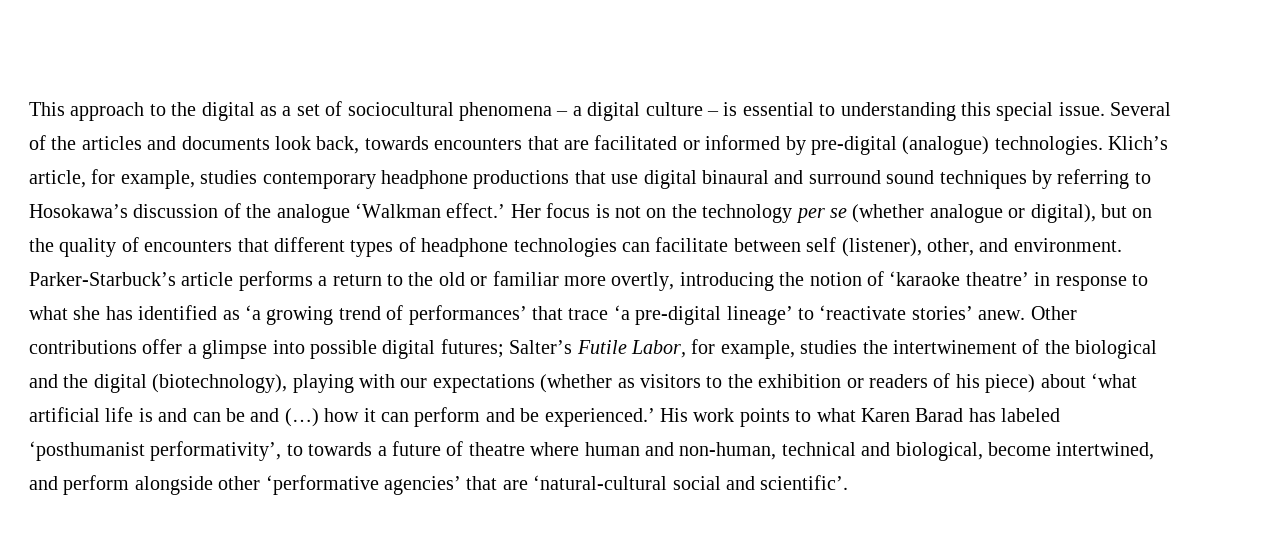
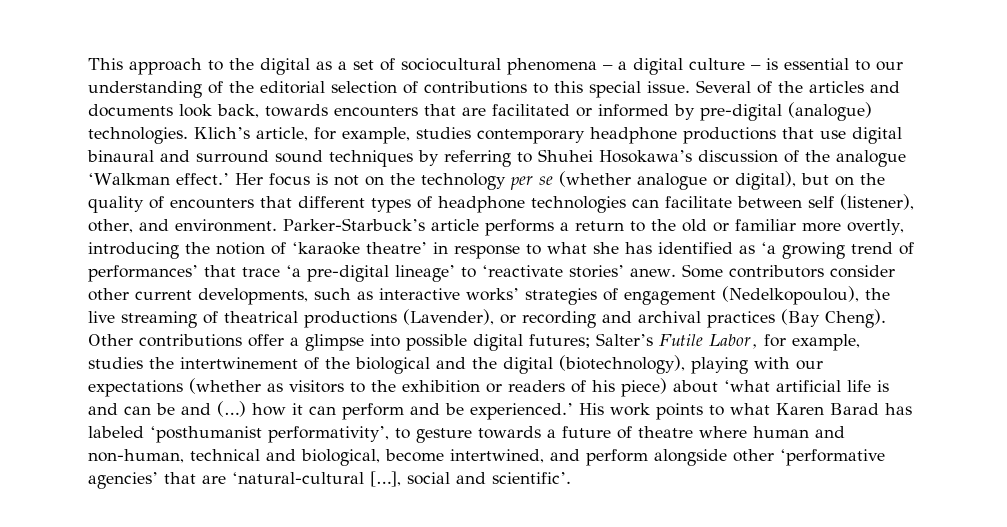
[840,102,956,121] understanding -> [876,61,903,71] [88,81,548,98] our understanding of the editorial selection of contributions to
(1151, 178) none -> [538,149,593,162] Shuhei
(1026, 315) none -> [681,264,895,278] [88,286,890,305] [88,309,886,328] Some contributors consider other current developments, such as interactive works’ strategies of engagement (Nedelkopoulou), the live streaming of theatrical productions (Lavender), or recording and archival practices (Bay Cheng).
(303, 450) none -> [416,428,472,443] gesture
(668, 482) none -> [370,471,401,487] […],

